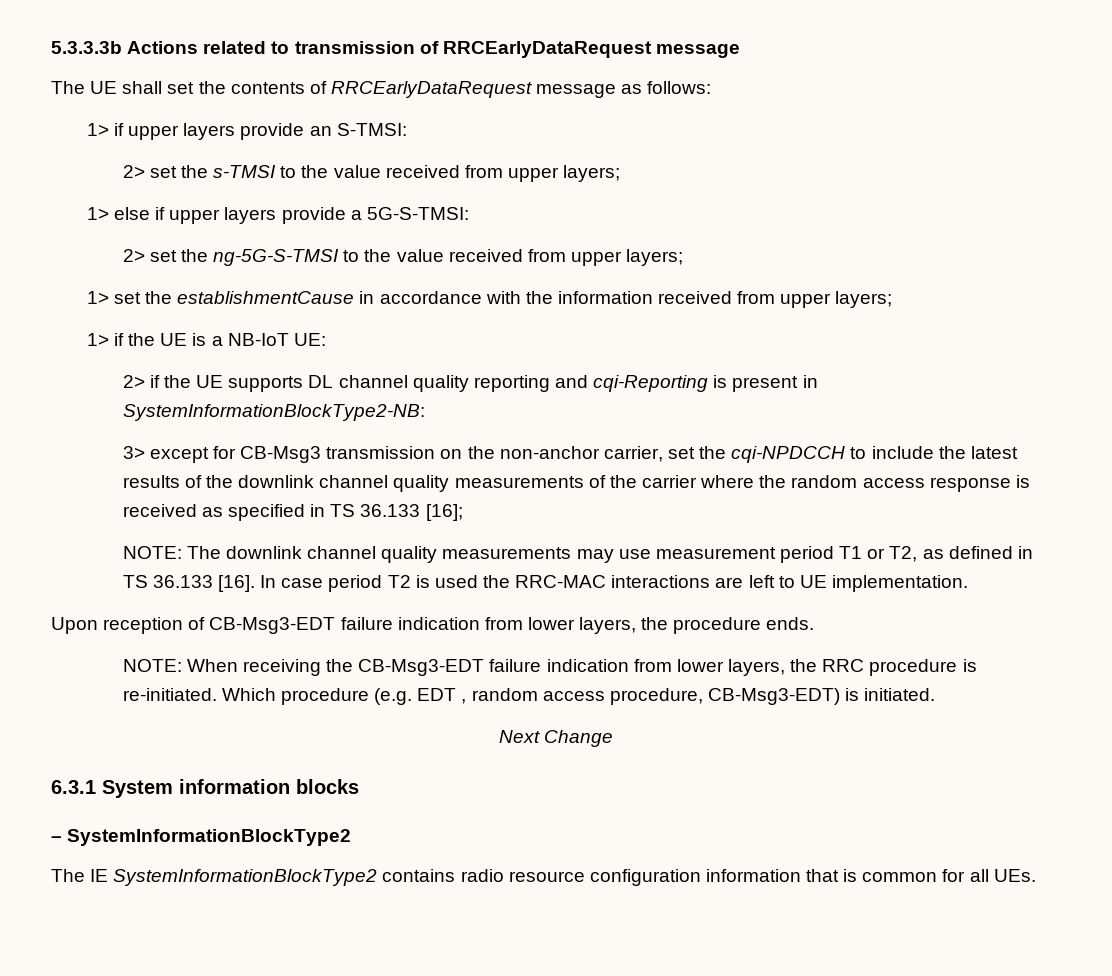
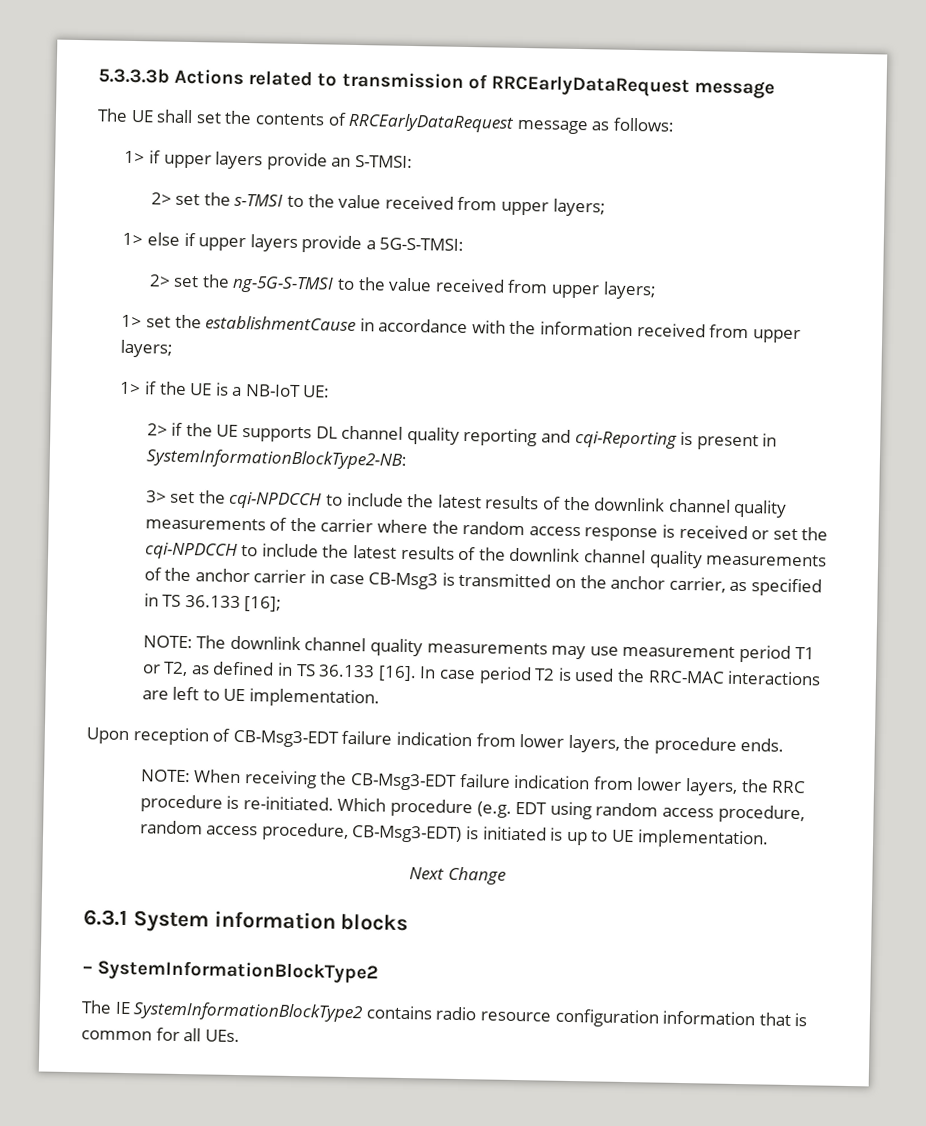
[149,446,663,463] except for CB-Msg3 transmission on the non-anchor carrier, -> (167, 496) none
(197, 510) none -> [751,527,829,541] [144,542,828,569] [143,567,726,593] or set the cqi-NPDCCH to include the latest results of the downlink channel quality measurements of the anchor carrier in case CB-Msg3 is transmitted on the anchor carrier,
[461,699,467,704] , -> [549,801,805,824] using random access procedure,
[864,688,936,701] initiated. -> [482,826,769,849] initiated is up to UE implementation.

